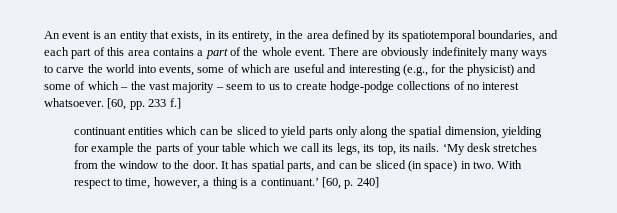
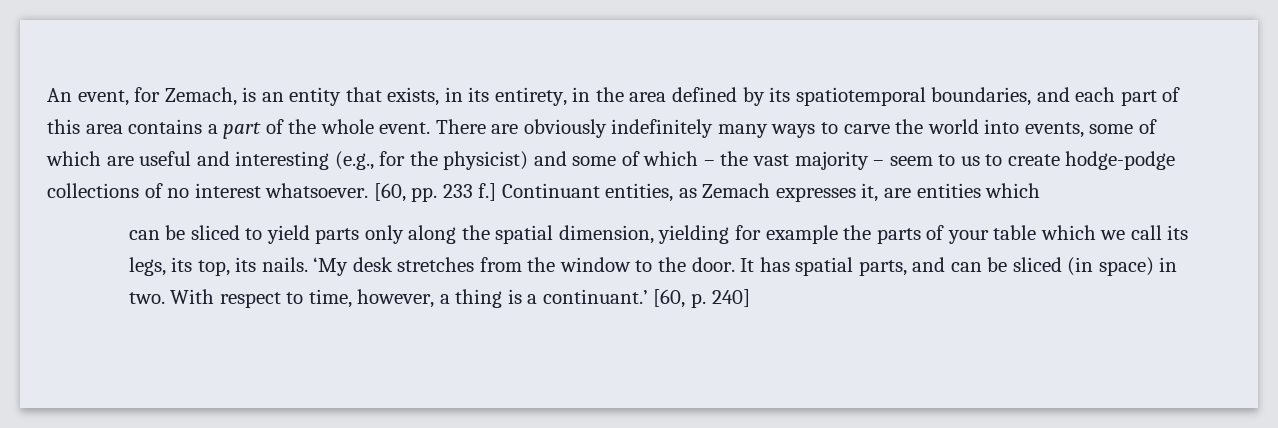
[62,31,91,39] event -> [77,87,237,106] event, for Zemach,
[73,127,126,135] // continuant -> [501,183,912,202] Continuant entities, as Zemach expresses it, are
(198, 130) none -> (1041, 190) //

